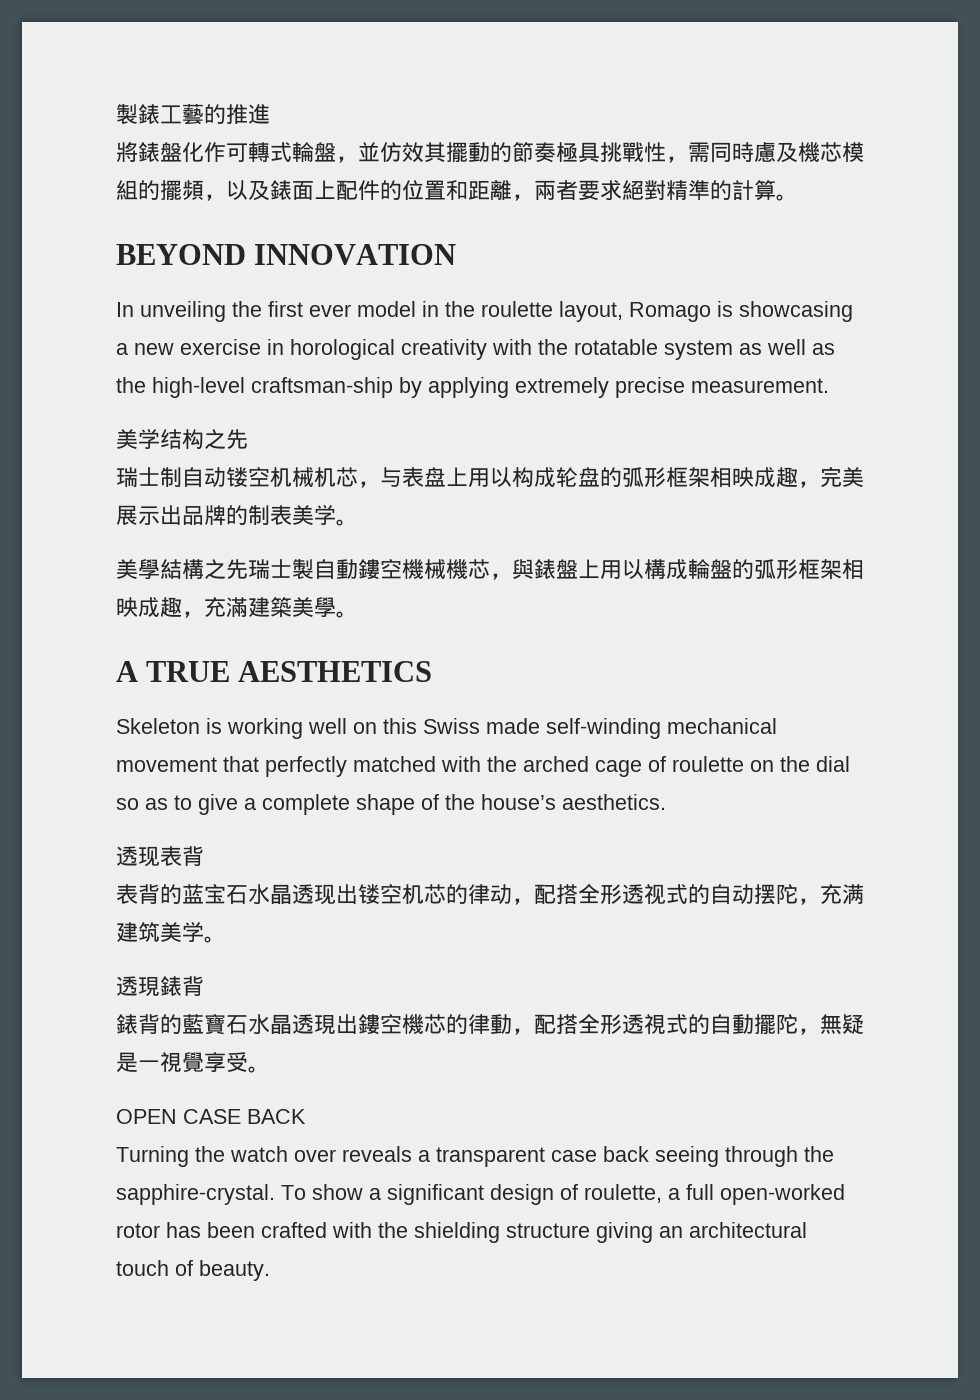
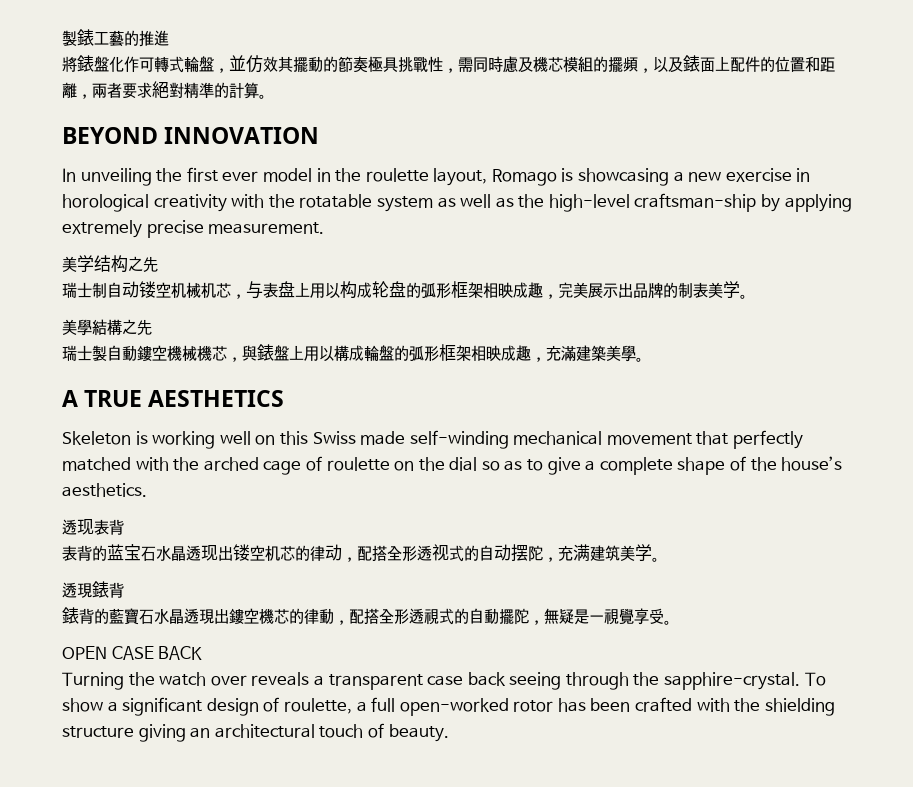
(248, 569) none -> (152, 327) //

